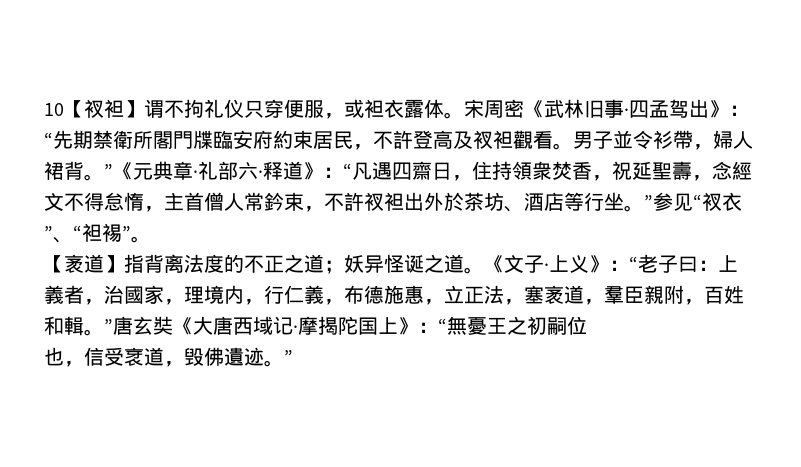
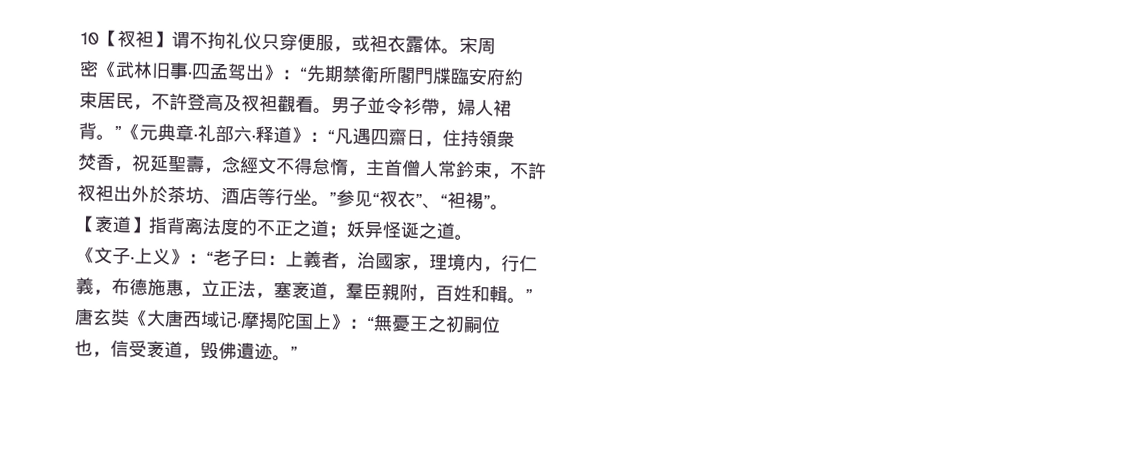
(504, 109) none -> (496, 46) //
(293, 139) none -> (524, 77) //
(64, 170) none -> (512, 108) //
(552, 170) none -> (515, 139) //
(364, 201) none -> (547, 171) //
(484, 270) none -> (473, 238) //
(304, 294) none -> (538, 263) //
(113, 326) none -> (533, 295) //
[124,347,144,366] 衺 -> [146,340,165,358] 袤

